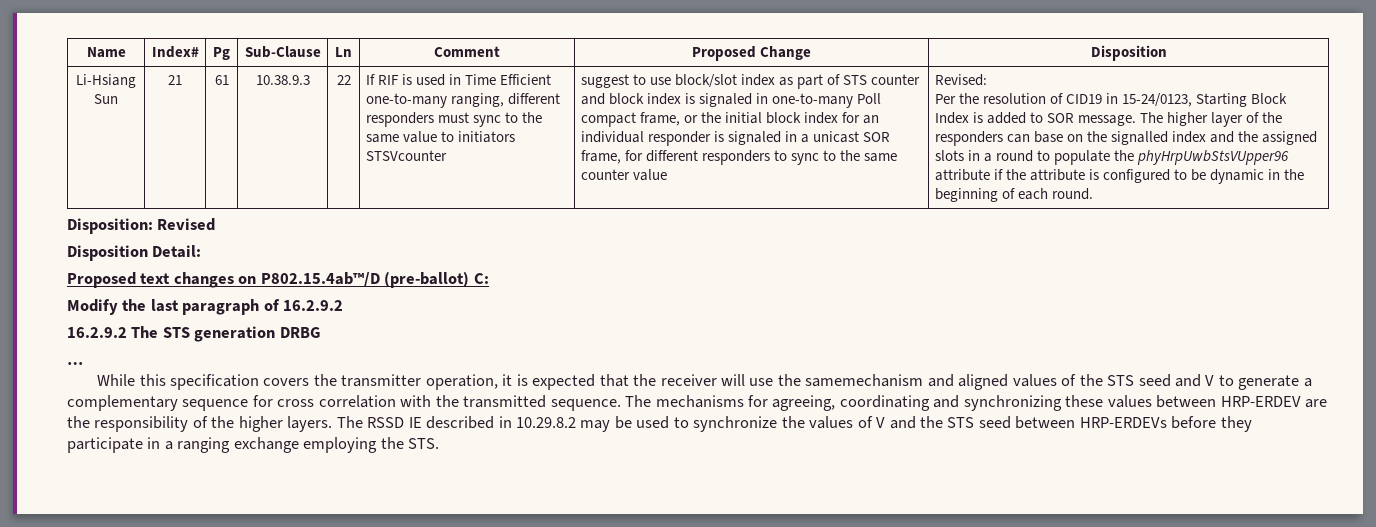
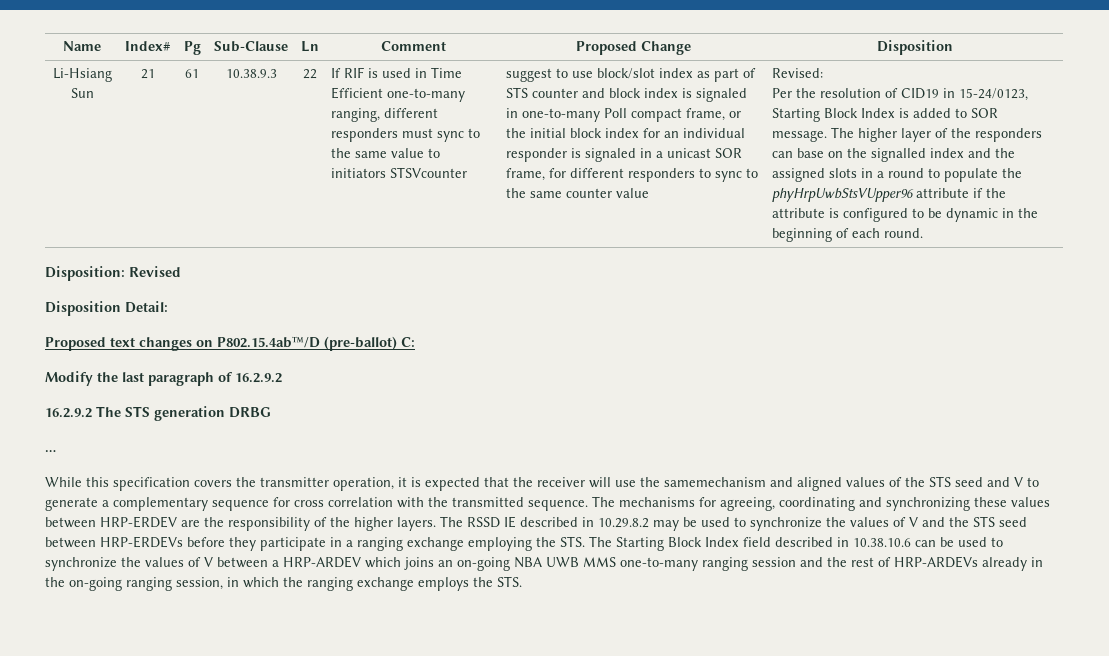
(440, 443) none -> [589,536,1003,551] [45,556,1043,571] [45,576,522,591] The Starting Block Index field described in 10.38.10.6 can be used to synchronize the values of V between a HRP-ARDEV which joins an on-going NBA UWB MMS one-to-many ranging session and the rest of HRP-ARDEVs already in the on-going ranging session, in which the ranging exchange employs the STS.

